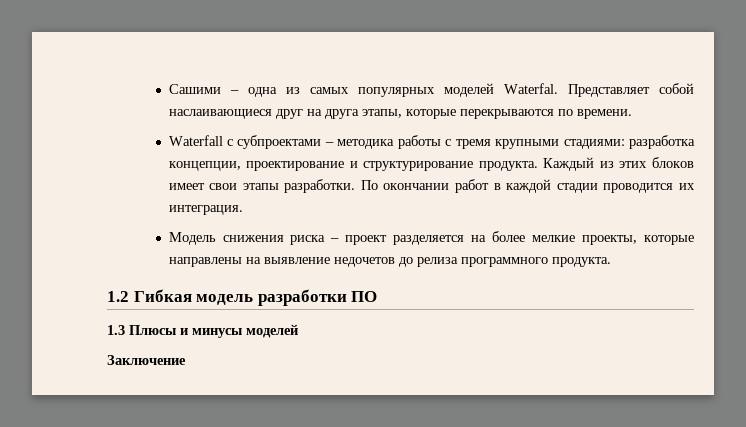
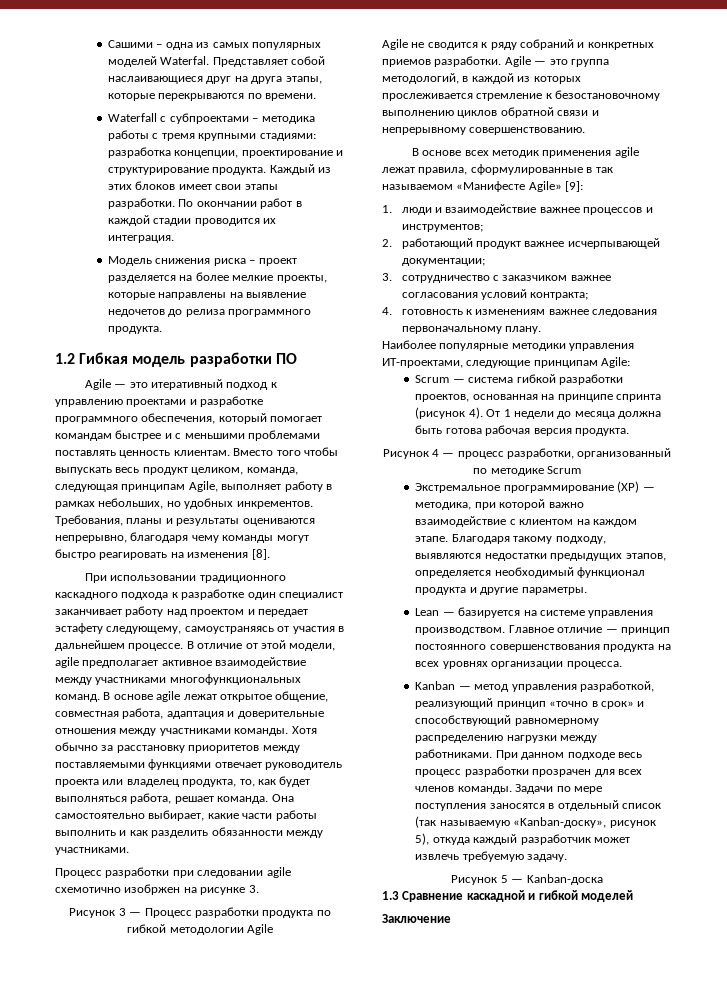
[107,325,242,338] 1.3 Плюсы и минусы -> [84,379,277,390] [55,396,264,407] [55,413,323,424] [55,430,320,441] [55,447,338,458] [55,467,298,475] [55,481,332,492] [55,498,313,509] [55,515,315,526] [55,532,309,543] [55,549,270,560] [84,573,286,583] [55,589,343,600] [55,606,308,617] [55,623,344,634] [55,640,336,651] [55,657,307,668] [55,674,301,685] [55,691,329,702] [55,708,324,719] [55,726,317,736] [55,742,300,753] [55,759,343,770] [55,776,311,787] [55,793,294,804] [55,810,317,821] [55,827,323,838] [55,847,129,855] [55,867,291,878] [55,884,259,895] [69,907,331,918] [127,924,273,935] [382,39,654,50] [382,56,609,67] [382,73,581,84] [382,90,661,101] [382,107,599,118] [382,127,586,135] [411,147,639,158] [382,164,613,175] [382,181,584,192] [382,204,653,215] [401,224,483,232] [382,238,660,249] [401,258,485,266] [382,273,611,283] [401,289,589,300] [382,307,658,317] [401,326,542,334] [382,340,635,351] [382,357,631,368] [415,374,623,385] [415,394,661,402] [415,407,662,419] [415,425,629,436] [382,448,672,459] [473,466,581,476] [415,481,655,493] [415,499,584,510] [415,516,637,527] [415,534,606,544] [415,553,666,561] [415,567,646,578] [415,587,587,595] [415,607,654,618] [415,625,670,635] [415,644,671,652] [415,661,622,669] [415,681,654,692] [415,698,645,709] [415,715,599,726] [415,735,598,743] [415,749,642,760] [415,766,642,777] [415,784,602,794] [415,800,661,811] [415,816,656,828] [415,833,630,845] [415,851,568,862] [451,874,603,885] [382,890,578,902] Agile — это итеративный подход к управлению проектами и разработке программного обеспечения, который помогает командам быстрее и с меньшими проблемами поставлять ценность клиентам. Вместо того чтобы выпускать весь продукт целиком, команда, следующая принципам Agile, выполняет работу в рамках небольших, но удобных инкрементов. Требования, планы и результаты оцениваются непрерывно, благодаря чему команды могут быстро реагировать на изменения [8]. // При использовании традиционного каскадного подхода к разработке один специалист заканчивает работу над проектом и передает эстафету следующему, самоустраняясь от участия в дальнейшем процессе. В отличие от этой модели, agile предполагает активное взаимодействие между участниками многофункциональных команд. В основе agile лежат открытое общение, совместная работа, адаптация и доверительные отношения между участниками команды. Хотя обычно за расстановку приоритетов между поставляемыми функциями отвечает руководитель проекта или владелец продукта, то, как будет выполняться работа, решает команда. Она самостоятельно выбирает, какие части работы выполнить и как разделить обязанности между участниками. // Процесс разработки при следовании agile схемотично изобржен на рисунке 3. // Рисунок 3 — Процесс разработки продукта по гибкой методологии Agile // Agile не сводится к ряду собраний и конкретных приемов разработки. Agile — это группа методологий, в каждой из которых прослеживается стремление к безостановочному выполнению циклов обратной связи и непрерывному совершенствованию. // В основе всех методик применения agile лежат правила, сформулированные в так называемом «Манифесте Agile» [9]: // 1. люди и взаимодействие важнее процессов и инструментов; // 2. работающий продукт важнее исчерпывающей документации; // 3. сотрудничество с заказчиком важнее согласования условий контракта; // 4. готовность к изменениям важнее следования первоначальному плану. // Наиболее популярные методики управления ИТ-проектами, следующие принципам Agile: // Scrum — система гибкой разработки проектов, основанная на принципе спринта (рисунок 4). От 1 недели до месяца должна быть готова рабочая версия продукта. // Рисунок 4 — процесс разработки, организованный по методике Scrum // Экстремальное программирование (XP) — методика, при которой важно взаимодействие с клиентом на каждом этапе. Благодаря такому подходу, выявляются недостатки предыдущих этапов, определяется необходимый функционал продукта и другие параметры. // Lean — базируется на системе управления производством. Главное отличие — принцип постоянного совершенствования продукта на всех уровнях организации процесса. // Kanban — метод управления разработкой, реализующий принцип «точно в срок» и способствующий равномерному распределению нагрузки между работниками. При данном подходе весь процесс разработки прозрачен для всех членов команды. Задачи по мере поступления заносятся в отдельный список (так называемую «Kanban-доску», рисунок 5), откуда каждый разработчик может извлечь требуемую задачу. // Рисунок 5 — Kanban-доска // 1.3 Cравнение каскадной и гибкой

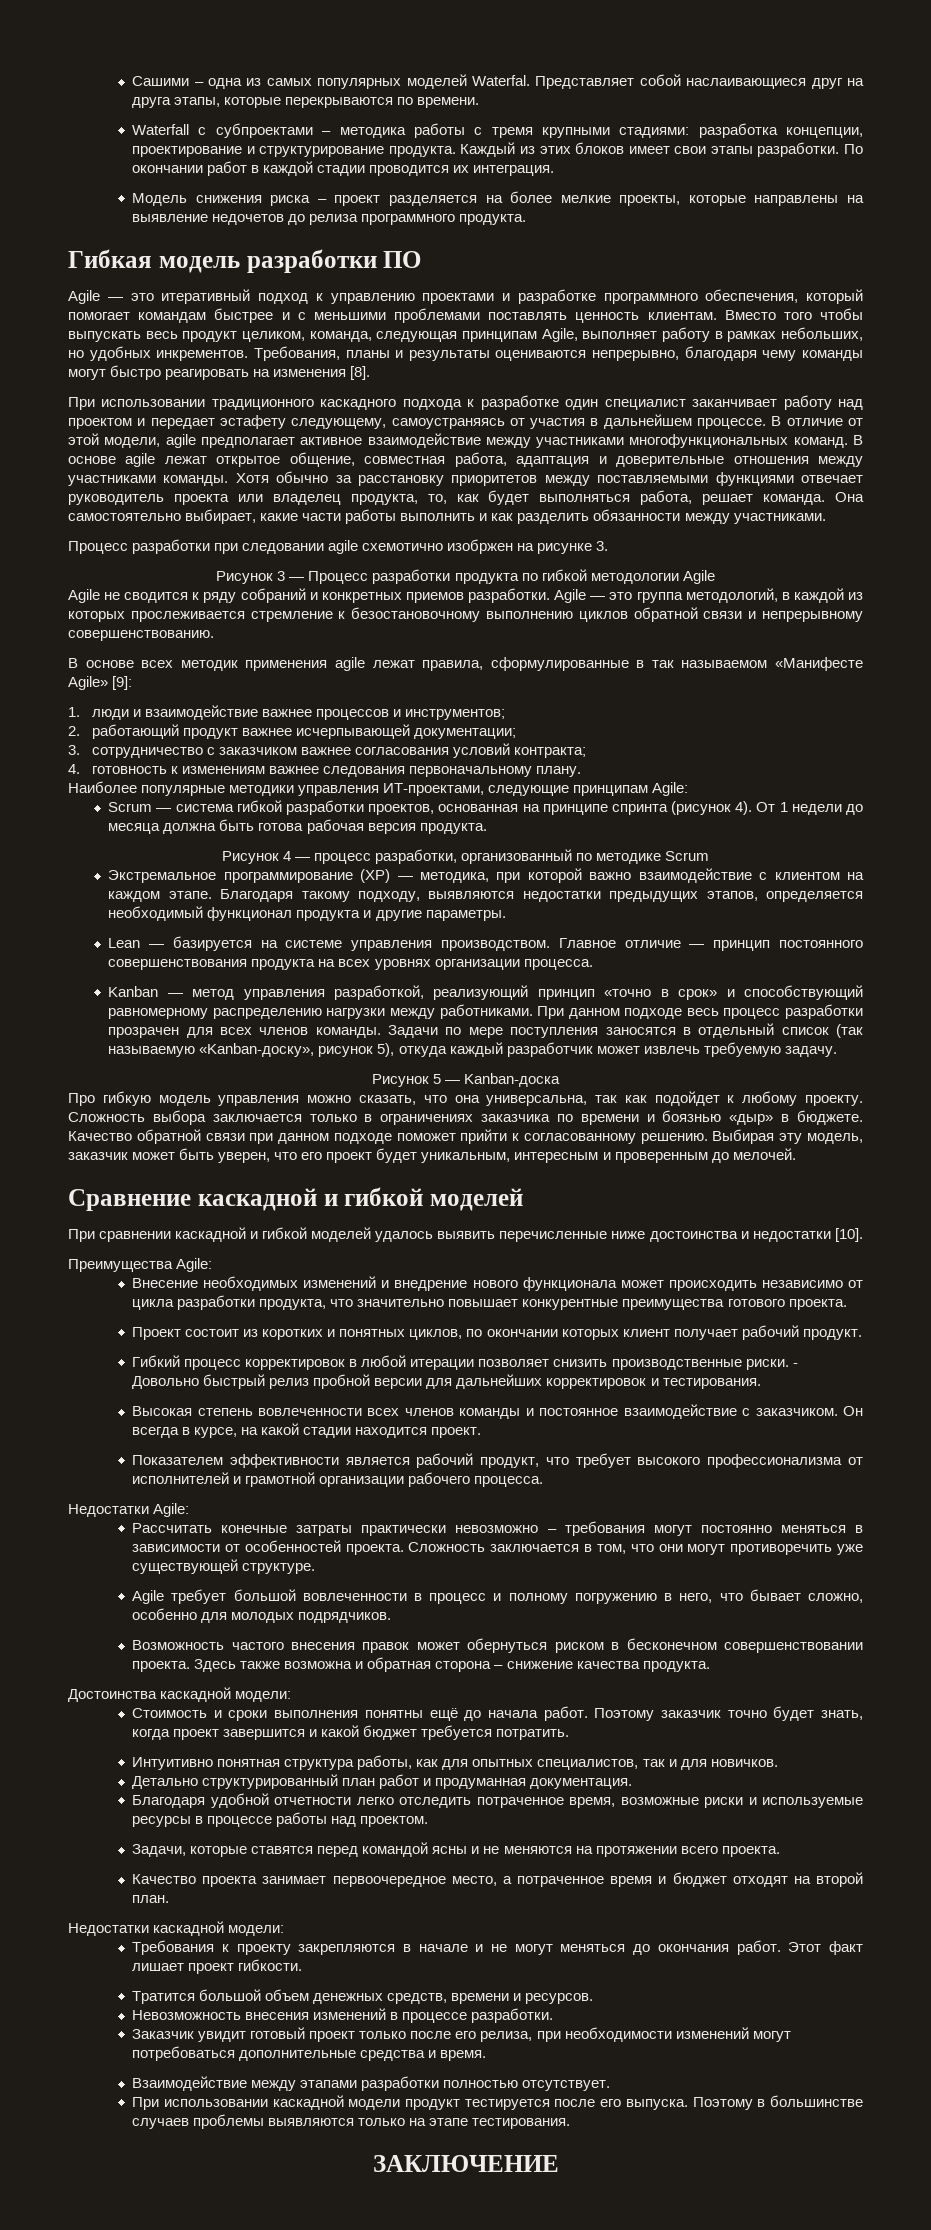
[55,353,75,364] 1.2 -> (527, 219) none
[382,891,399,900] 1.3 -> [68,1091,864,1106] [68,1110,863,1125] [68,1129,863,1144] [68,1148,796,1163] Про гибкую модель управления можно сказать, что она универсальна, так как подойдет к любому проекту. Сложность выбора заключается только в ограничениях заказчика по времени и боязнью «дыр» в бюджете. Качество обратной связи при данном подходе поможет прийти к согласованному решению. Выбирая эту модель, заказчик может быть уверен, что его проект будет уникальным, интересным и проверенным до мелочей. //
[382,914,451,923] Заключение -> [68,1227,863,1242] [68,1258,213,1272] [132,1276,863,1291] [132,1295,847,1310] [132,1325,862,1340] [132,1355,798,1370] [132,1374,761,1389] [132,1404,863,1419] [132,1423,482,1438] [132,1453,864,1468] [132,1472,544,1487] [68,1503,190,1517] [132,1521,863,1536] [132,1540,863,1555] [132,1559,316,1574] [132,1589,863,1604] [132,1608,392,1623] [132,1638,863,1653] [132,1657,710,1672] [68,1687,292,1702] [132,1706,863,1721] [132,1725,570,1740] [132,1755,778,1770] [132,1774,633,1789] [132,1793,863,1808] [132,1812,429,1827] [132,1842,780,1857] [132,1872,864,1887] [132,1895,170,1903] [68,1921,285,1936] [132,1940,863,1955] [132,1959,303,1974] [132,1989,594,2004] [132,2008,554,2023] [132,2027,791,2042] [132,2046,487,2061] [132,2076,611,2091] [132,2095,864,2110] [132,2114,571,2129] [372,2155,559,2172] При сравнении каскадной и гибкой моделей удалось выявить перечисленные ниже достоинства и недостатки [10]. // Преимущества Agile: // Внесение необходимых изменений и внедрение нового функционала может происходить независимо от цикла разработки продукта, что значительно повышает конкурентные преимущества готового проекта. // Проект состоит из коротких и понятных циклов, по окончании которых клиент получает рабочий продукт. // Гибкий процесс корректировок в любой итерации позволяет снизить производственные риски. - Довольно быстрый релиз пробной версии для дальнейших корректировок и тестирования. // Высокая степень вовлеченности всех членов команды и постоянное взаимодействие с заказчиком. Он всегда в курсе, на какой стадии находится проект. // Показателем эффективности является рабочий продукт, что требует высокого профессионализма от исполнителей и грамотной организации рабочего процесса. // Недостатки Agile: // Рассчитать конечные затраты практически невозможно – требования могут постоянно меняться в зависимости от особенностей проекта. Сложность заключается в том, что они могут противоречить уже существующей структуре. // Agile требует большой вовлеченности в процесс и полному погружению в него, что бывает сложно, особенно для молодых подрядчиков. // Возможность частого внесения правок может обернуться риском в бесконечном совершенствовании проекта. Здесь также возможна и обратная сторона – снижение качества продукта. // Достоинства каскадной модели: // Стоимость и сроки выполнения понятны ещё до начала работ. Поэтому заказчик точно будет знать, когда проект завершится и какой бюджет требуется потратить. // Интуитивно понятная структура работы, как для опытных специалистов, так и для новичков. // Детально структурированный план работ и продуманная документация. // Благодаря удобной отчетности легко отследить потраченное время, возможные риски и используемые ресурсы в процессе работы над проектом. // Задачи, которые ставятся перед командой ясны и не меняются на протяжении всего проекта. // Качество проекта занимает первоочередное место, а потраченное время и бюджет отходят на второй план. // Недостатки каскадной модели: // Требования к проекту закрепляются в начале и не могут меняться до окончания работ. Этот факт лишает проект гибкости. // Тратится большой объем денежных средств, времени и ресурсов. // Невозможность внесения изменений в процессе разработки. // Заказчик увидит готовый проект только после его релиза, при необходимости изменений могут потребоваться дополнительные средства и время. // Взаимодействие между этапами разработки полностью отсутствует. // При использовании каскадной модели продукт тестируется после его выпуска. Поэтому в большинстве случаев проблемы выявляются только на этапе тестирования. // ЗАКЛЮЧЕНИЕ

